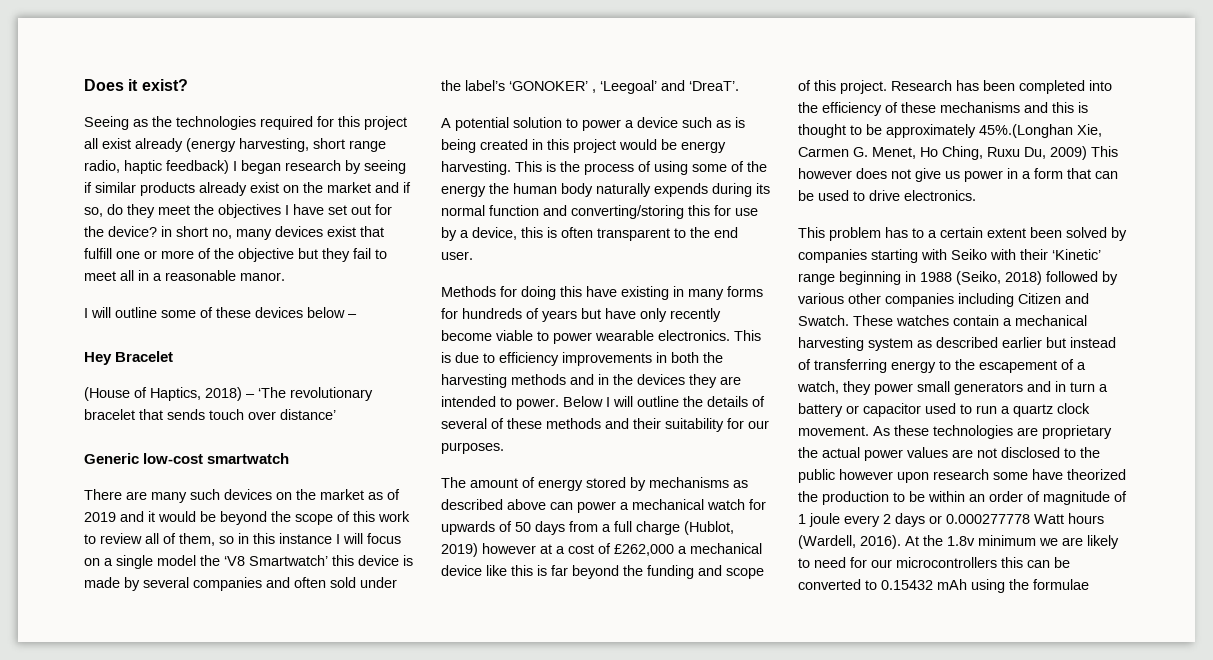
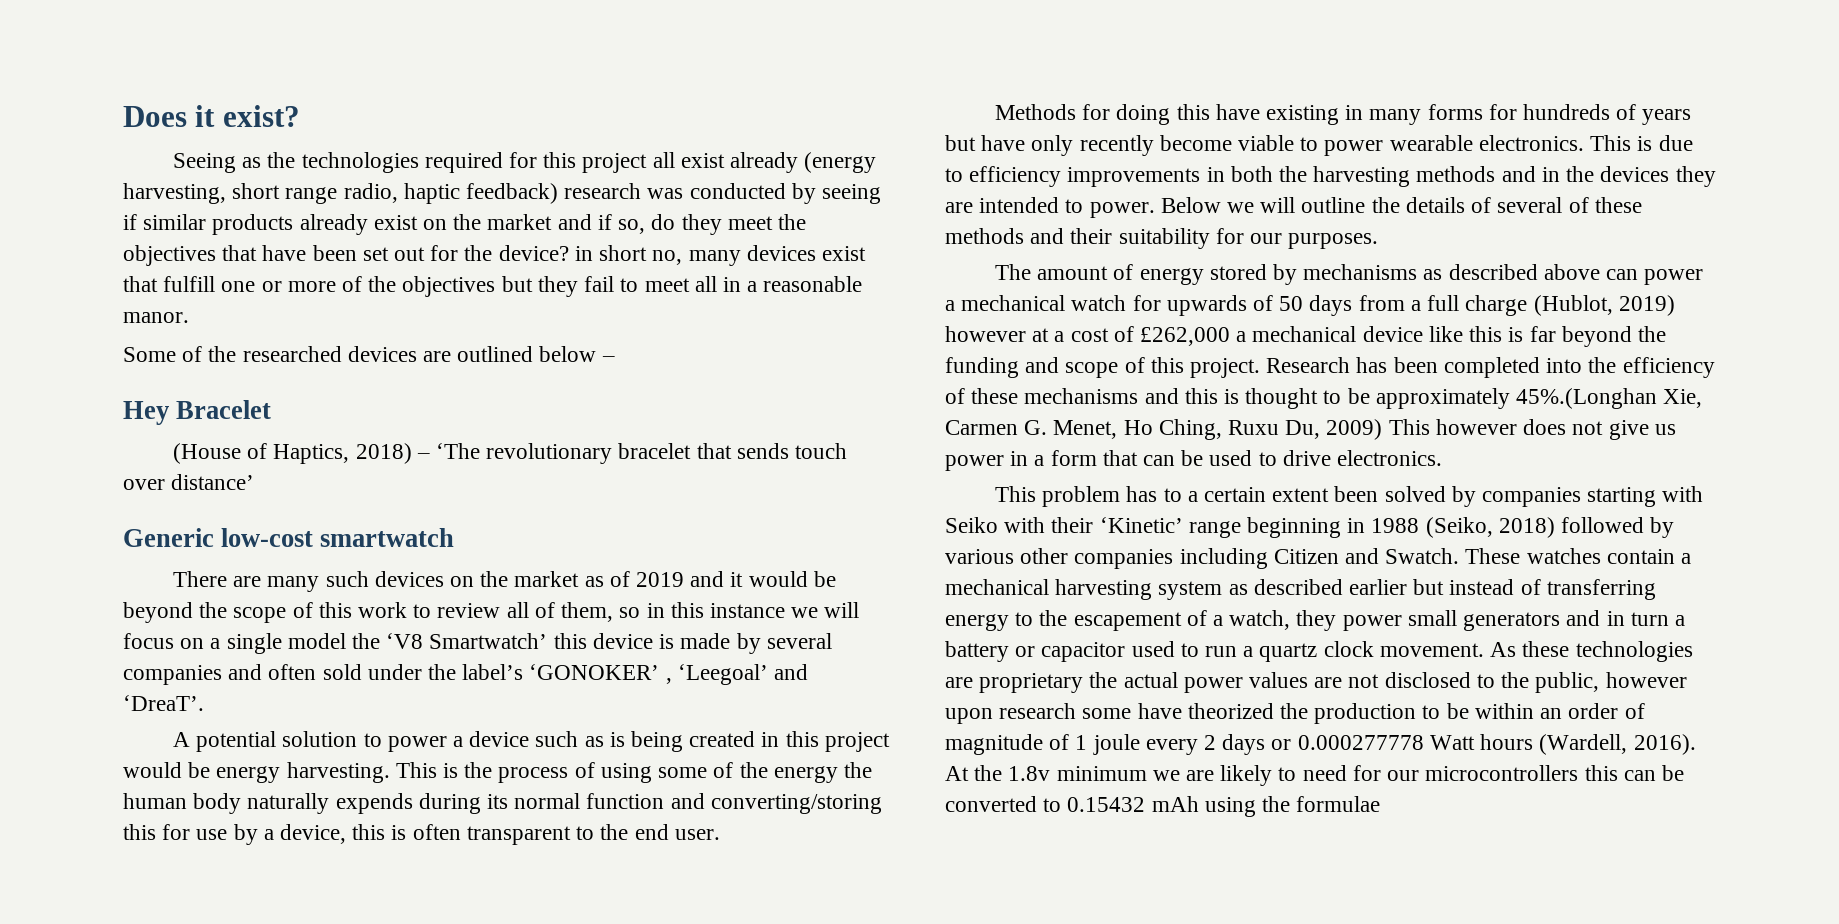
[233,160,341,174] I began research -> [564,183,786,199] research was conducted
[285,204,324,215] I have -> [222,245,357,261] that have been
[238,248,294,262] objective -> [402,276,496,297] objectives
[84,307,303,318] I will outline some of these devices -> [123,346,534,362] Some of the researched devices are outlined
[336,534,340,544] I -> [791,607,819,618] we
[606,397,610,407] I -> [1227,202,1255,213] we
[798,469,835,483] public -> [1535,672,1600,693] public,

